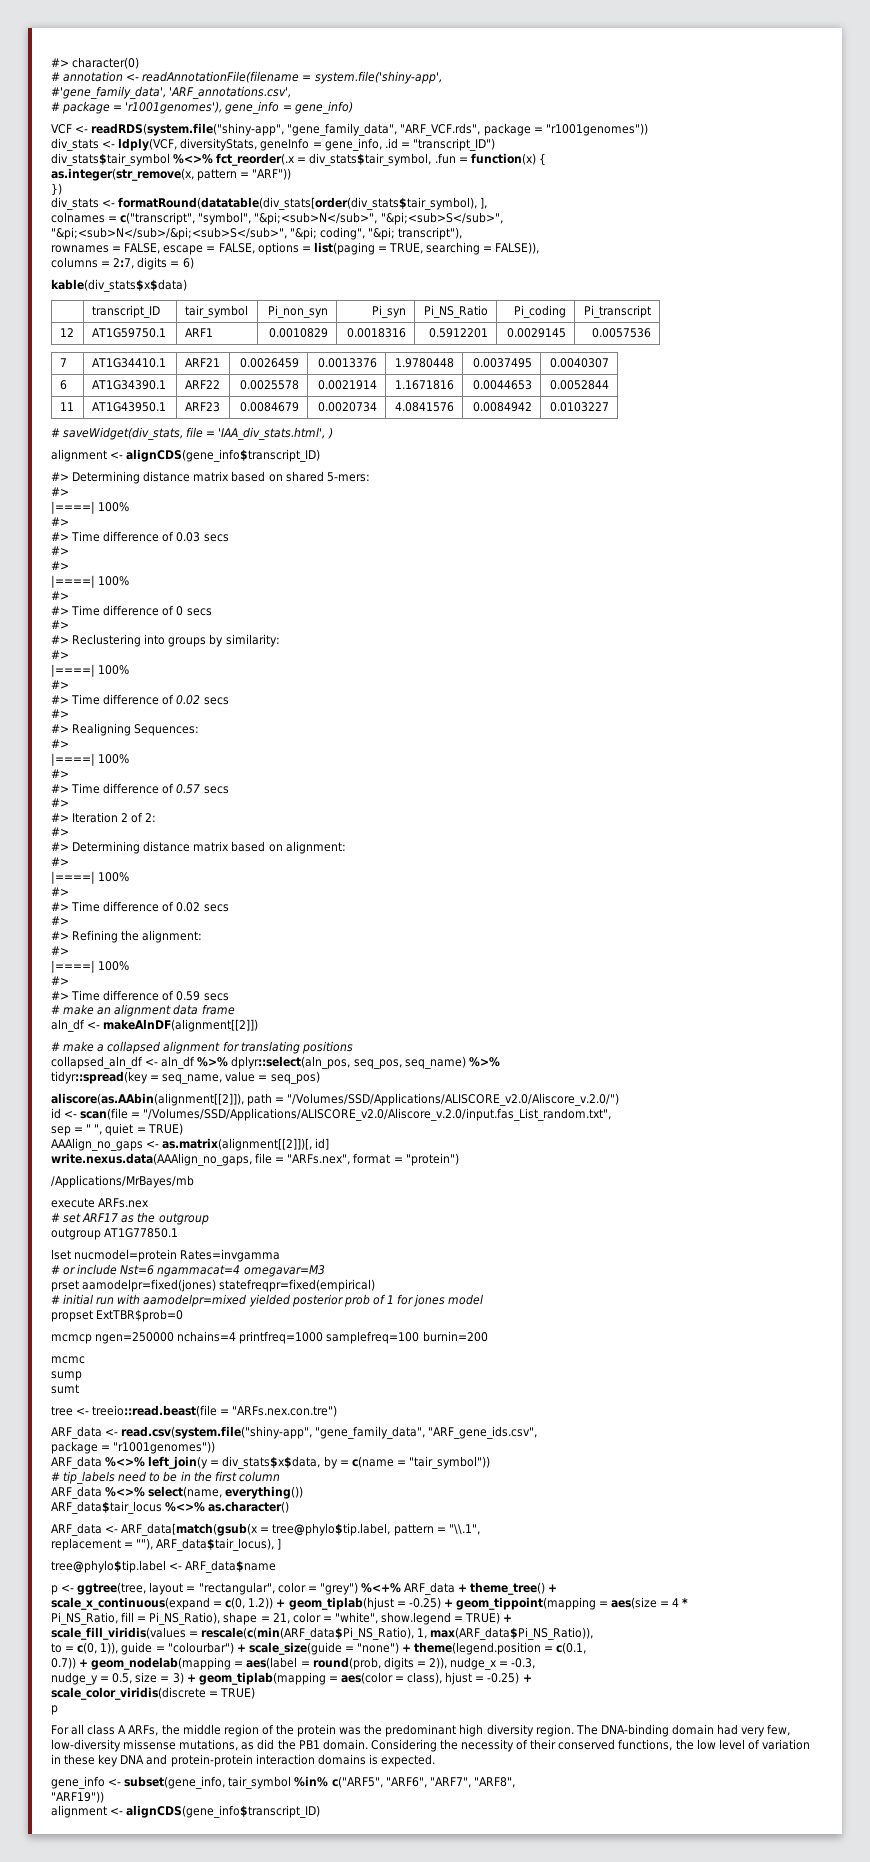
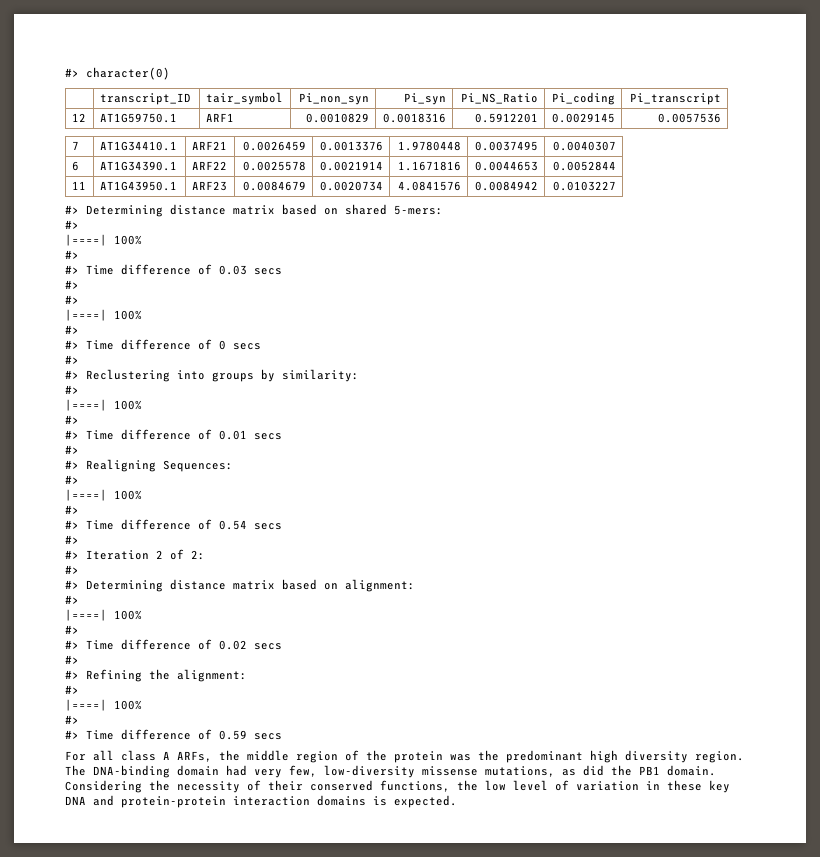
[51,71,442,84] [51,86,292,99] [51,101,353,114] [51,123,648,136] [51,138,495,151] [51,153,546,166] [51,168,292,181] [51,183,62,195] [51,197,488,210] [51,212,503,225] [51,227,463,240] [51,242,540,255] [51,257,194,270] [51,279,187,292] // # annotation <- readAnnotationFile(filename = system.file('shiny-app', // #'gene_family_data', 'ARF_annotations.csv', // # package = 'r1001genomes'), gene_info = gene_info) // VCF <- readRDS(system.file("shiny-app", "gene_family_data", "ARF_VCF.rds", package = "r1001genomes")) // div_stats <- ldply(VCF, diversityStats, geneInfo = gene_info, .id = "transcript_ID") // div_stats$tair_symbol %<>% fct_reorder(.x = div_stats$tair_symbol, .fun = function(x) { // as.integer(str_remove(x, pattern = "ARF")) // }) // div_stats <- formatRound(datatable(div_stats[order(div_stats$tair_symbol), ], // colnames = c("transcript", "symbol", "&pi;<sub>N</sub>", "&pi;<sub>S</sub>", // "&pi;<sub>N</sub>/&pi;<sub>S</sub>", "&pi; coding", "&pi; transcript"), // rownames = FALSE, escape = FALSE, options = list(paging = TRUE, searching = FALSE)), // columns = 2:7, digits = 6) // kable(div_stats$x$data) -> (170, 73) none
[51,427,333,440] [51,449,321,462] // # saveWidget(div_stats, file = 'IAA_div_stats.html', ) // alignment <- alignCDS(gene_info$transcript_ID) -> (617, 186) none
[176,695,201,705] 0.02 -> [219,430,247,440] 0.01
[176,784,201,794] 0.57 -> [219,520,247,530] 0.54
[51,1004,235,1017] [51,1019,259,1032] [51,1041,353,1054] [51,1056,500,1069] [51,1071,320,1084] [51,1093,620,1106] [51,1108,612,1121] [51,1123,183,1136] [51,1138,330,1151] [51,1153,459,1166] [51,1175,194,1188] [51,1198,150,1208] [51,1212,209,1225] [51,1228,179,1240] [51,1249,281,1262] [51,1264,325,1277] [51,1279,376,1292] [51,1294,484,1307] [51,1309,184,1322] [51,1331,488,1344] [51,1356,85,1364] [51,1371,82,1381] [51,1384,79,1394] [51,1405,338,1417] [51,1426,538,1439] [51,1441,216,1454] [51,1456,490,1469] [51,1471,280,1484] [51,1486,304,1499] [51,1501,290,1514] [51,1523,480,1536] [51,1538,282,1551] [51,1560,277,1573] [51,1582,558,1595] [51,1597,689,1610] [51,1612,513,1625] [51,1627,594,1640] [51,1642,587,1655] [51,1657,536,1670] [51,1672,532,1685] [51,1687,256,1700] [51,1705,58,1715] // # make an alignment data frame // aln_df <- makeAlnDF(alignment[[2]]) // # make a collapsed alignment for translating positions // collapsed_aln_df <- aln_df %>% dplyr::select(aln_pos, seq_pos, seq_name) %>% // tidyr::spread(key = seq_name, value = seq_pos) // aliscore(as.AAbin(alignment[[2]]), path = "/Volumes/SSD/Applications/ALISCORE_v2.0/Aliscore_v.2.0/") // id <- scan(file = "/Volumes/SSD/Applications/ALISCORE_v2.0/Aliscore_v.2.0/input.fas_List_random.txt", // sep = " ", quiet = TRUE) // AAAlign_no_gaps <- as.matrix(alignment[[2]])[, id] // write.nexus.data(AAAlign_no_gaps, file = "ARFs.nex", format = "protein") // /Applications/MrBayes/mb // execute ARFs.nex // # set ARF17 as the outgroup // outgroup AT1G77850.1 // lset nucmodel=protein Rates=invgamma // # or include Nst=6 ngammacat=4 omegavar=M3 // prset aamodelpr=fixed(jones) statefreqpr=fixed(empirical) // # initial run with aamodelpr=mixed yielded posterior prob of 1 for jones model // propset ExtTBR$prob=0 // mcmcp ngen=250000 nchains=4 printfreq=1000 samplefreq=100 burnin=200 // mcmc // sump // sumt // tree <- treeio::read.beast(file = "ARFs.nex.con.tre") // ARF_data <- read.csv(system.file("shiny-app", "gene_family_data", "ARF_gene_ids.csv", // package = "r1001genomes")) // ARF_data %<>% left_join(y = div_stats$x$data, by = c(name = "tair_symbol")) // # tip_labels need to be in the first column // ARF_data %<>% select(name, everything()) // ARF_data$tair_locus %<>% as.character() // ARF_data <- ARF_data[match(gsub(x = tree@phylo$tip.label, pattern = "\\.1", // replacement = ""), ARF_data$tair_locus), ] // tree@phylo$tip.label <- ARF_data$name // p <- ggtree(tree, layout = "rectangular", color = "grey") %<+% ARF_data + theme_tree() + // scale_x_continuous(expand = c(0, 1.2)) + geom_tiplab(hjust = -0.25) + geom_tippoint(mapping = aes(size = 4 * // Pi_NS_Ratio, fill = Pi_NS_Ratio), shape = 21, color = "white", show.legend = TRUE) + // scale_fill_viridis(values = rescale(c(min(ARF_data$Pi_NS_Ratio), 1, max(ARF_data$Pi_NS_Ratio)), // to = c(0, 1)), guide = "colourbar") + scale_size(guide = "none") + theme(legend.position = c(0.1, // 0.7)) + geom_nodelab(mapping = aes(label = round(prob, digits = 2)), nudge_x = -0.3, // nudge_y = 0.5, size = 3) + geom_tiplab(mapping = aes(color = class), hjust = -0.25) + // scale_color_viridis(discrete = TRUE) // p -> (282, 736) none
[51,1776,515,1789] [51,1791,104,1803] [51,1805,321,1818] // gene_info <- subset(gene_info, tair_symbol %in% c("ARF5", "ARF6", "ARF7", "ARF8", // "ARF19")) // alignment <- alignCDS(gene_info$transcript_ID) -> (457, 801) none

